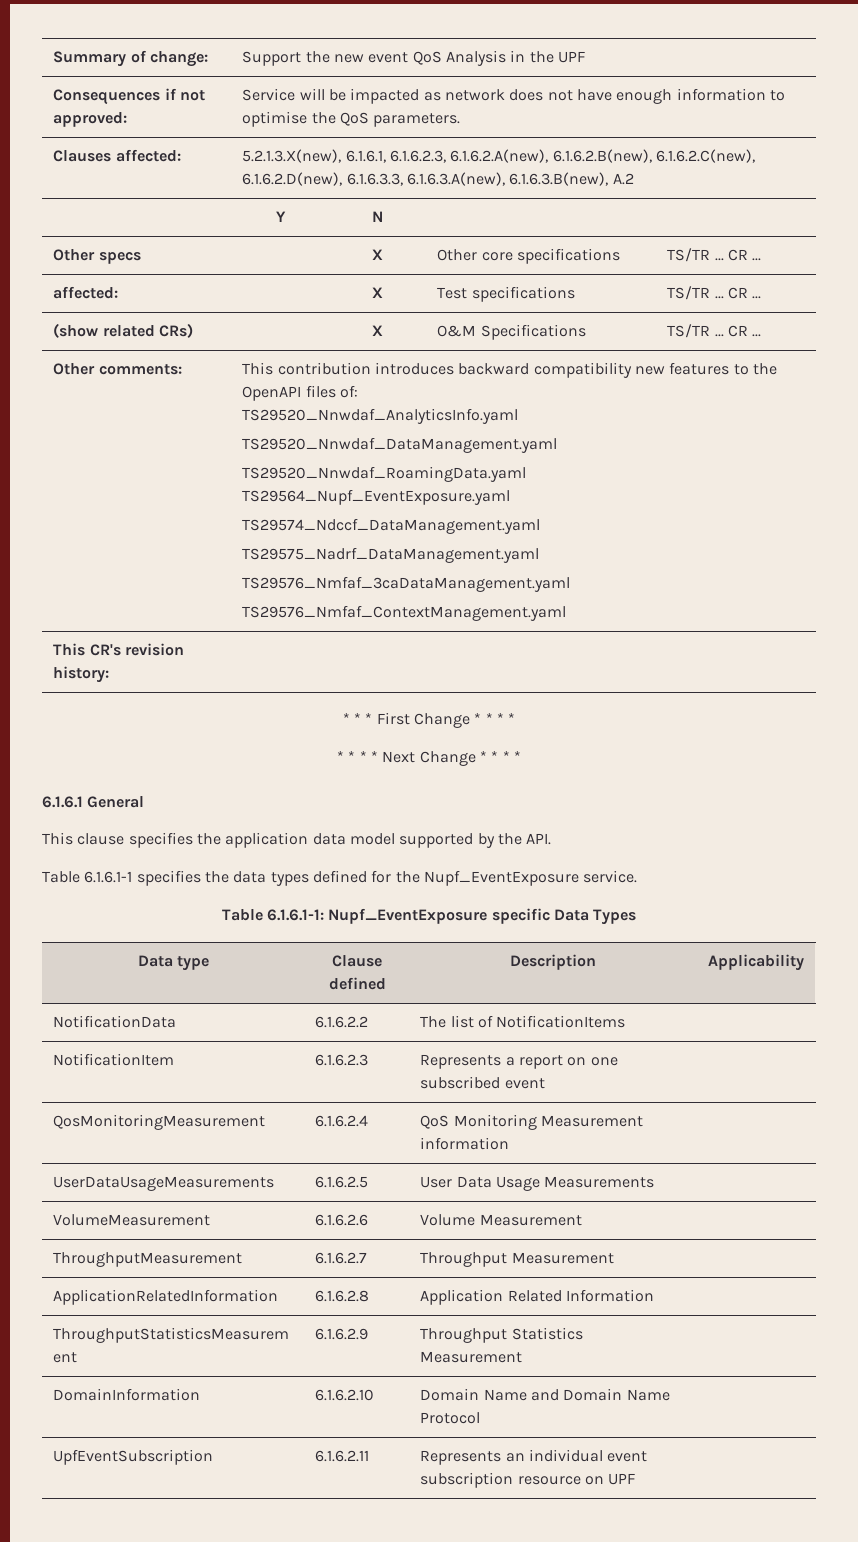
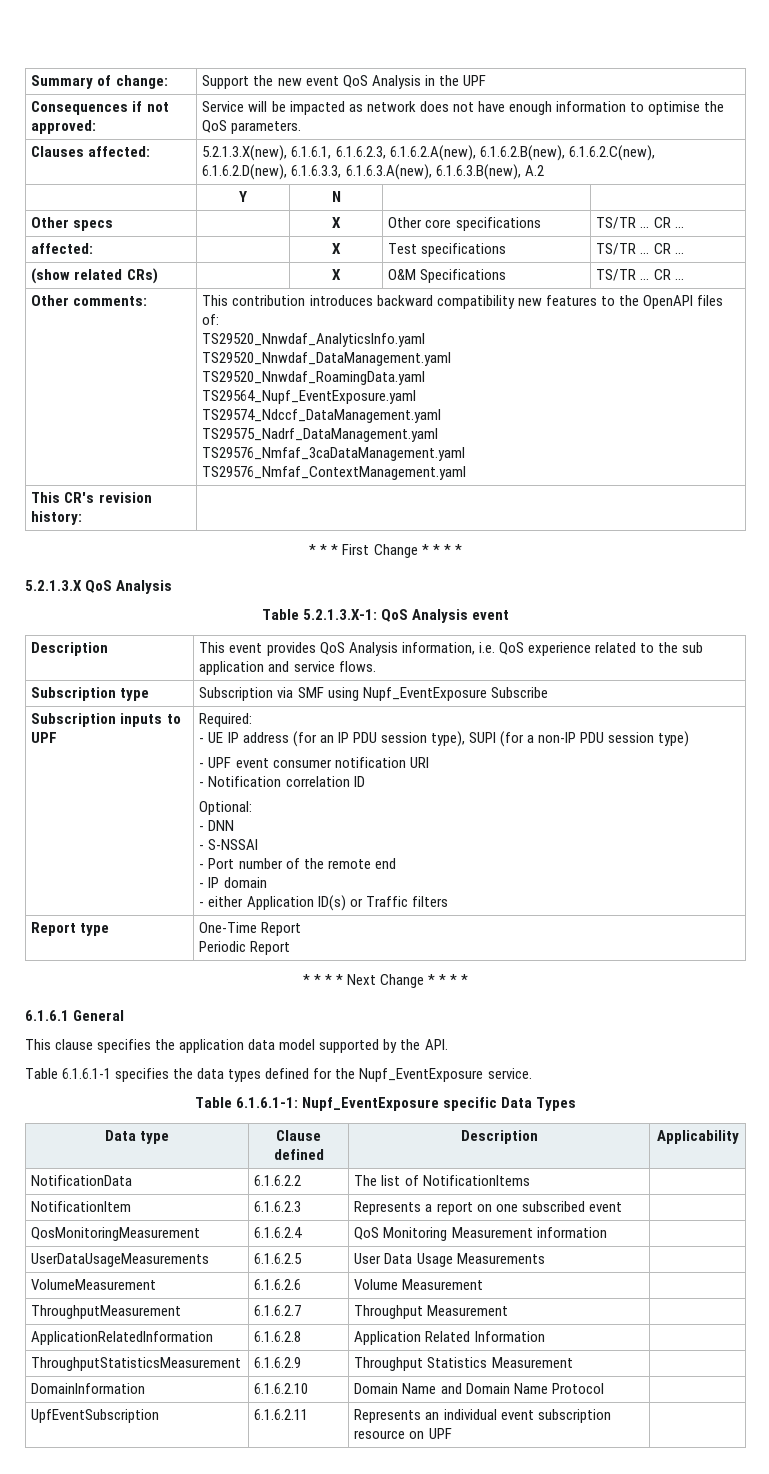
(516, 718) none -> [25,580,173,594] [261,609,510,623] [31,642,109,656] [199,642,704,656] [199,661,376,675] [31,687,150,701] [199,687,548,701] [31,713,181,727] [31,732,58,743] [199,713,253,727] [199,731,690,747] [199,757,429,768] [199,776,365,787] [199,801,253,815] [199,820,235,831] [199,839,259,850] [199,858,396,869] [199,877,267,888] [199,895,448,911] [31,922,110,936] [199,922,302,936] [199,941,291,955] // 5.2.1.3.X QoS Analysis // Table 5.2.1.3.X-1: QoS Analysis event // Description | This event provides QoS Analysis information, i.e. QoS experience related to the sub application and service flows. // Subscription type | Subscription via SMF using Nupf_EventExposure Subscribe // Subscription inputs to UPF | Required: // - UE IP address (for an IP PDU session type), SUPI (for a non-IP PDU session type) // - UPF event consumer notification URI // - Notification correlation ID // Optional: // - DNN // - S-NSSAI // - Port number of the remote end // - IP domain // - either Application ID(s) or Traffic filters // Report type | One-Time Report // Periodic Report

